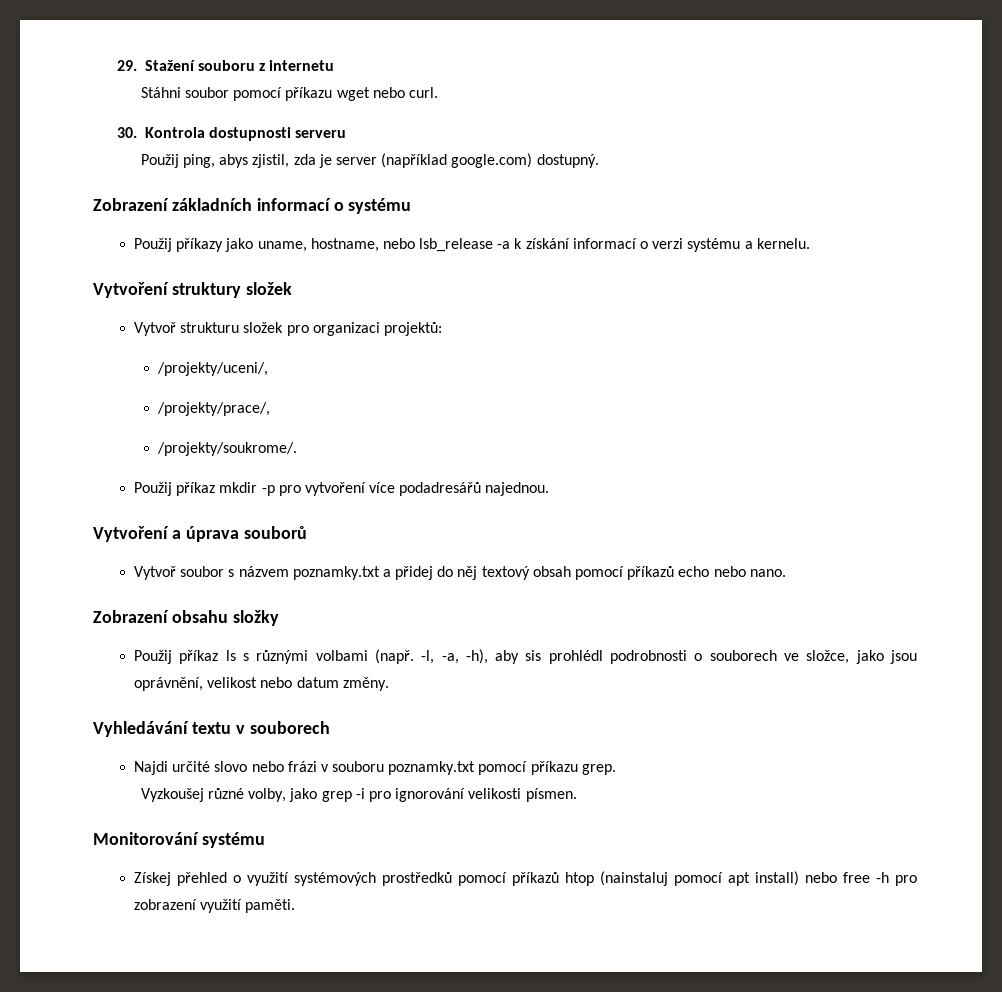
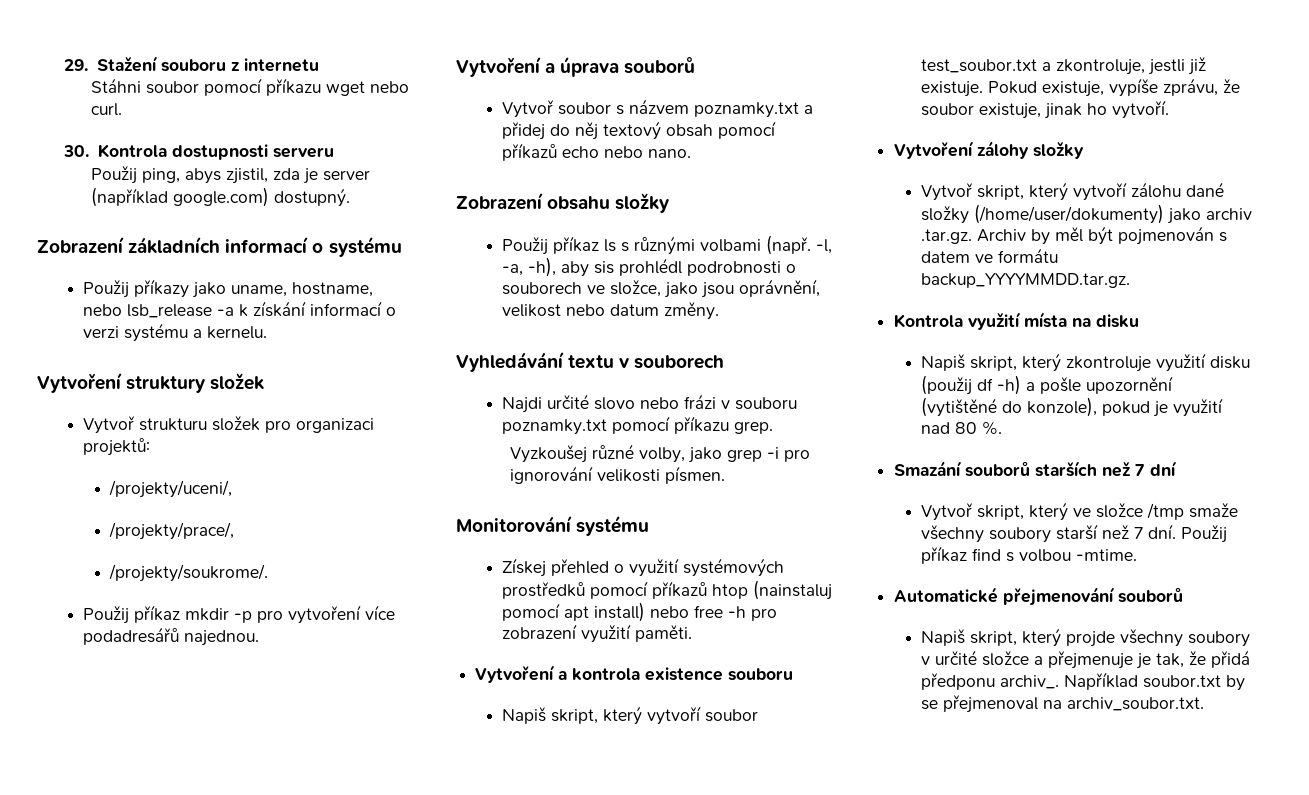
(296, 906) none -> [475,665,794,683] [502,706,759,725] [921,56,1207,75] [921,78,1241,97] [921,100,1170,119] [894,141,1085,159] [921,182,1225,201] [921,204,1253,224] [921,226,1228,245] [921,248,1059,263] [921,273,1131,288] [894,312,1140,330] [921,353,1251,372] [921,375,1174,395] [921,397,1224,417] [921,421,1003,435] [894,461,1178,477] [921,502,1239,521] [921,524,1228,543] [921,546,1138,564] [894,587,1184,606] [921,628,1251,647] [921,650,1251,669] [921,672,1246,691] [921,695,1205,713] // Vytvoření a kontrola existence souboru // Napiš skript, který vytvoří soubor test_soubor.txt a zkontroluje, jestli již existuje. Pokud existuje, vypíše zprávu, že soubor existuje, jinak ho vytvoří. // Vytvoření zálohy složky // Vytvoř skript, který vytvoří zálohu dané složky (/home/user/dokumenty) jako archiv .tar.gz. Archiv by měl být pojmenován s datem ve formátu backup_YYYYMMDD.tar.gz. // Kontrola využití místa na disku // Napiš skript, který zkontroluje využití disku (použij df -h) a pošle upozornění (vytištěné do konzole), pokud je využití nad 80 %. // Smazání souborů starších než 7 dní // Vytvoř skript, který ve složce /tmp smaže všechny soubory starší než 7 dní. Použij příkaz find s volbou -mtime. // Automatické přejmenování souborů // Napiš skript, který projde všechny soubory v určité složce a přejmenuje je tak, že přidá předponu archiv_. Například soubor.txt by se přejmenoval na archiv_soubor.txt.

